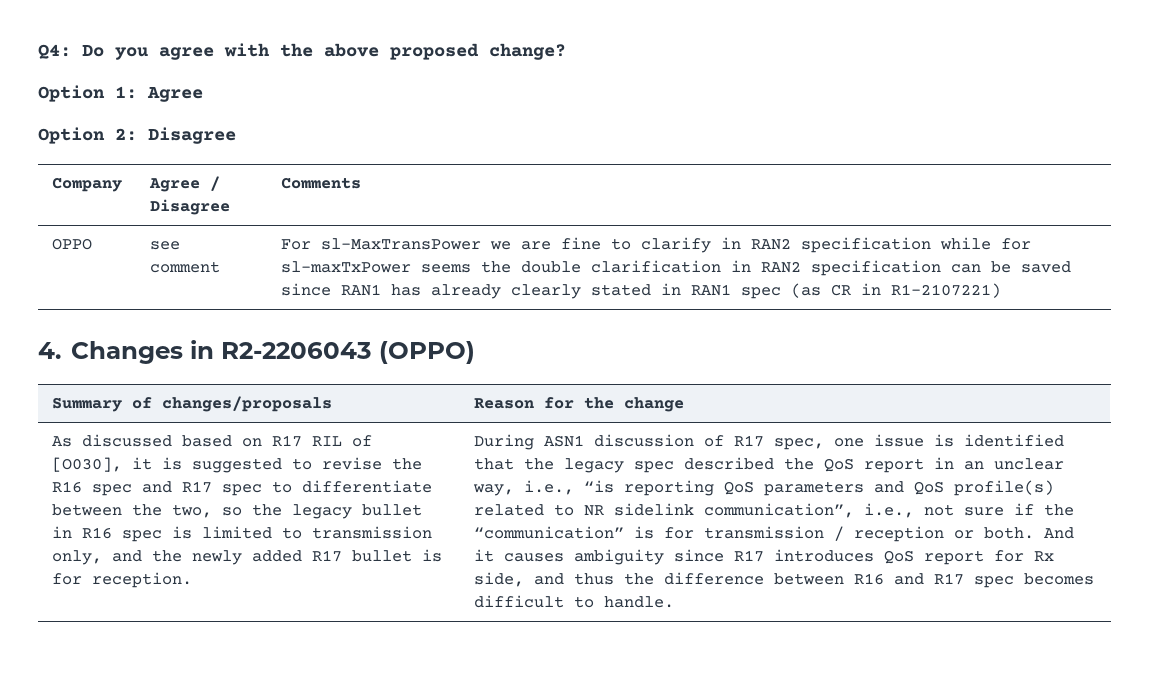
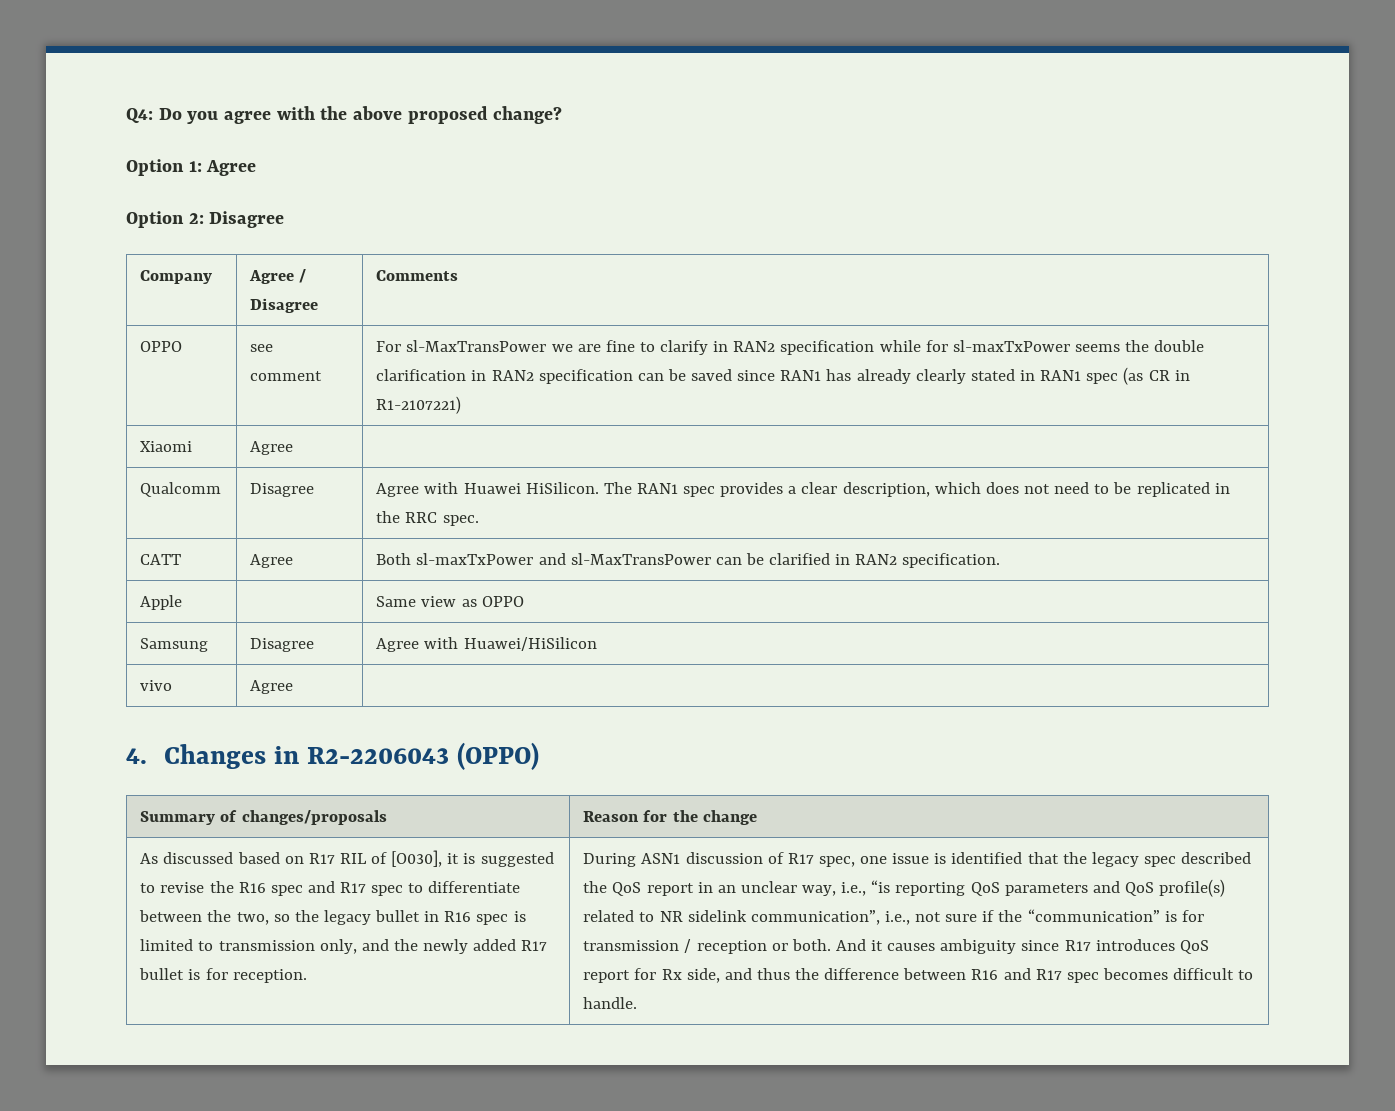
(1001, 290) none -> [140,441,193,452] [250,441,294,455] [140,482,222,497] [250,483,315,497] [376,482,1230,497] [376,511,479,526] [140,554,182,565] [250,554,294,568] [376,553,1001,568] [140,595,183,610] [376,596,524,607] [140,638,209,652] [250,638,315,652] [376,637,597,652] [140,680,173,691] [250,680,294,694] // Xiaomi | Agree | // Qualcomm | Disagree | Agree with Huawei HiSilicon. The RAN1 spec provides a clear description, which does not need to be replicated in the RRC spec. // CATT | Agree | Both sl-maxTxPower and sl-MaxTransPower can be clarified in RAN2 specification. // Apple | | Same view as OPPO // Samsung | Disagree | Agree with Huawei/HiSilicon // vivo | Agree |

